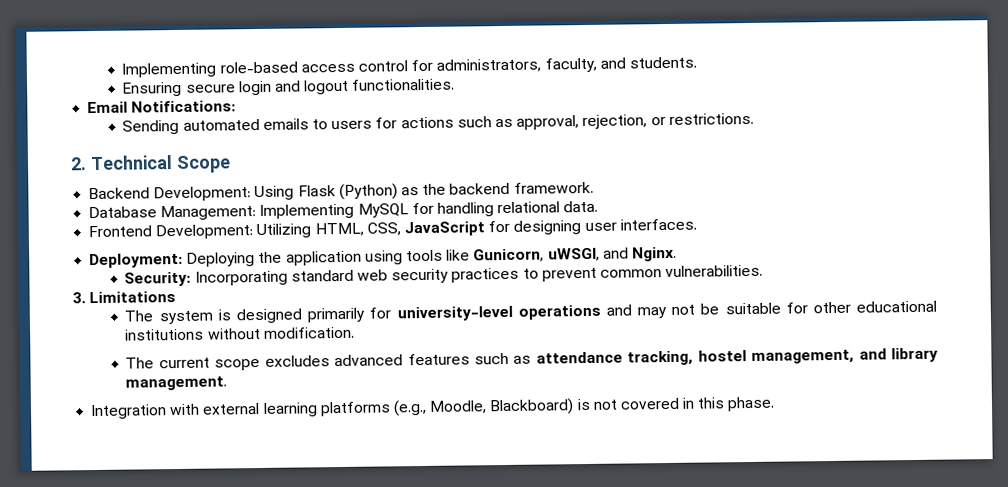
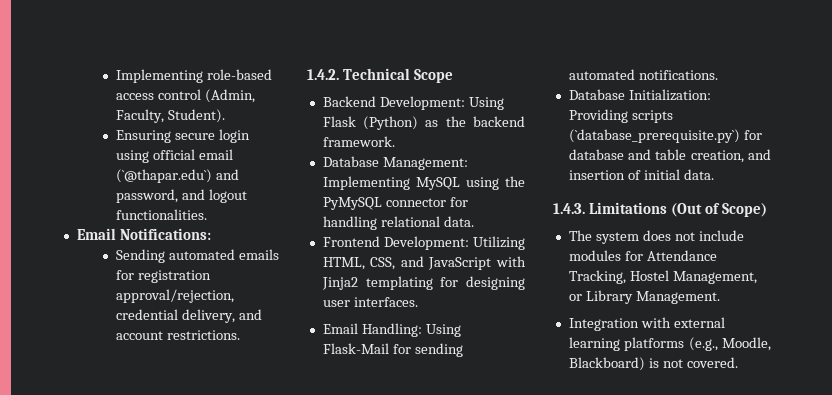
[411,56,697,73] [122,80,272,97] for administrators, faculty, and students. // Ensuring secure login -> [204,89,255,103] [115,109,225,123] [115,129,250,143] [115,149,233,163] [115,169,239,183] [115,189,178,203] (Admin, Faculty, Student). // Ensuring secure login using official email (`@thapar.edu`) and password,
[312,114,666,130] to users for actions such as approval, rejection, or -> [115,270,211,283] [115,289,234,303] [115,309,262,323] [115,331,163,340] for registration approval/rejection, credential delivery, and account
[70,157,87,171] 2. -> [307,69,339,80] 1.4.2.
(409, 210) none -> [465,176,525,190] [322,197,446,210] using the PyMySQL connector
[403,221,485,237] JavaScript -> [400,256,526,270] [321,276,433,290] and JavaScript with Jinja2 templating
[89,246,677,269] [124,264,764,287] [72,291,177,304] [124,300,937,325] [125,326,355,341] [125,347,939,371] [125,376,228,391] Deployment: Deploying the application using tools like Gunicorn, uWSGI, and Nginx. // Security: Incorporating standard web security practices to prevent common vulnerabilities. // 3. Limitations // The system is designed primarily for university-level operations and may not be suitable for other educational institutions without modification. // The current scope excludes advanced features such as attendance tracking, hostel management, and library management. -> [322,323,461,337] [322,343,463,357] [568,69,718,80] [568,89,711,101] [568,109,673,123] [568,129,762,143] [568,149,771,163] [568,169,714,180] [553,202,768,217] [568,230,744,244] [568,250,717,261] [568,270,757,284] [568,290,720,304] Email Handling: Using Flask-Mail for sending automated notifications. // Database Initialization: Providing scripts (`database_prerequisite.py`) for database and table creation, and insertion of initial data. // 1.4.3. Limitations (Out of Scope) // The system does not include modules for Attendance Tracking, Hostel Management, or Library Management.
[619,396,776,412] covered in this phase. -> [686,357,738,368] covered.

